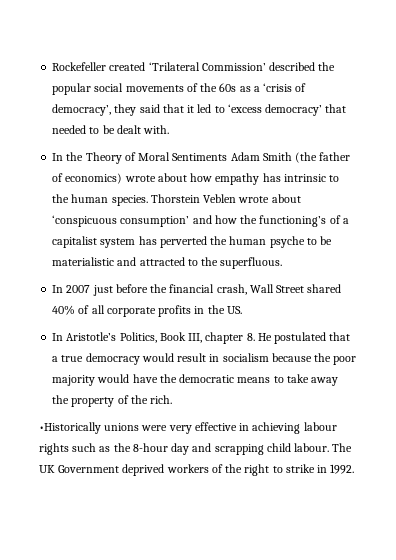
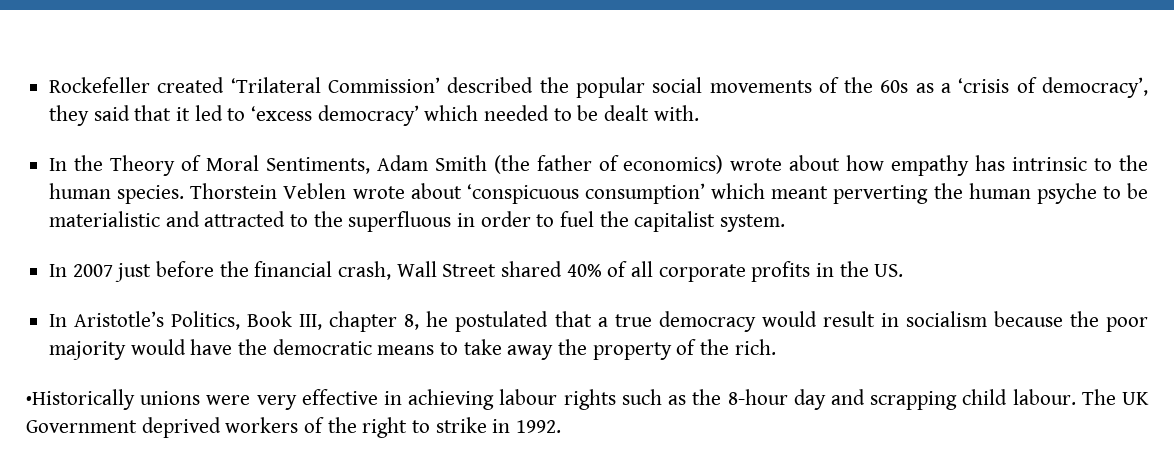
[325,104,347,113] that -> [424,105,479,121] which
[172,153,228,161] Sentiments -> [265,157,370,174] Sentiments,
[192,215,349,227] [52,236,207,248] and how the functioning’s of a capitalist system has perverted -> [711,183,929,204] which meant perverting
[220,257,283,269] superfluous. -> [348,211,786,232] superfluous in order to fuel the capitalist system.
[246,333,272,341] 8. He -> [404,311,449,330] 8, he

